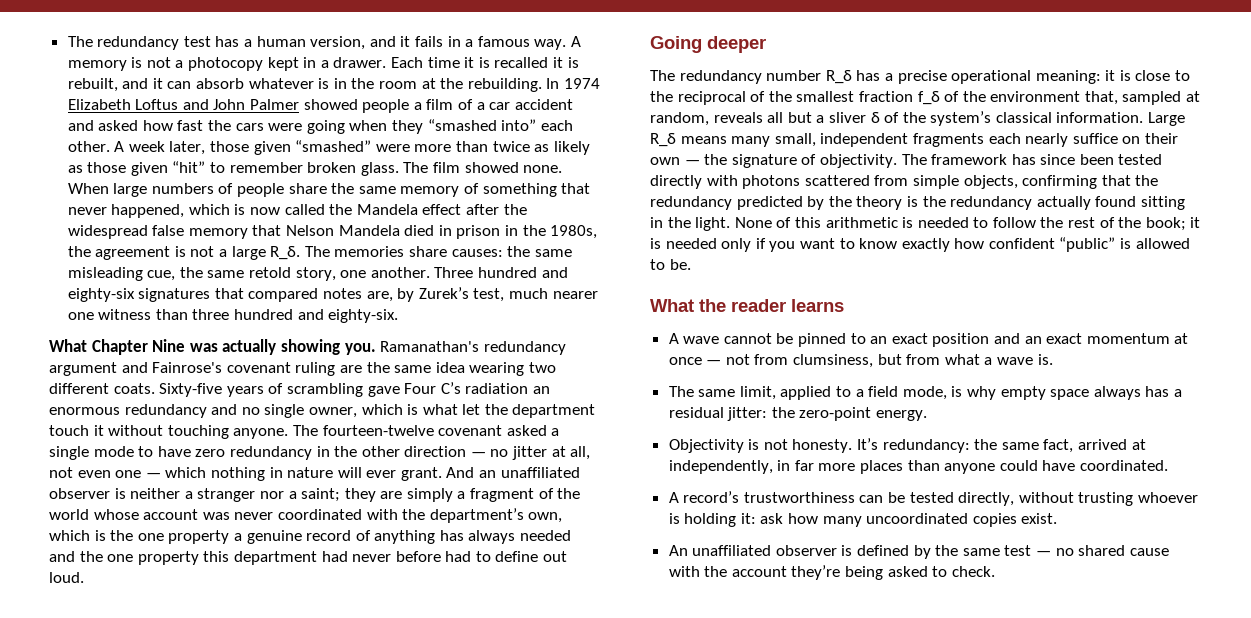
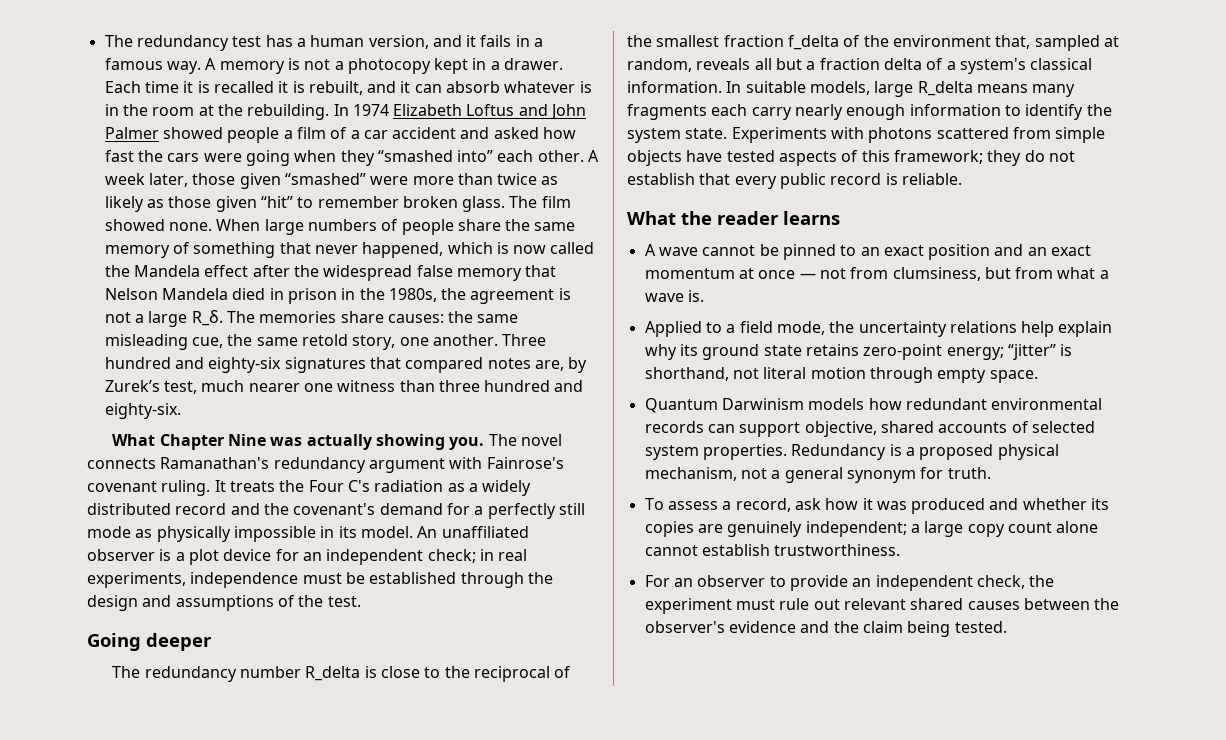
(376, 349) none -> [488,434,562,446] [87,458,156,469] The novel connects
[121,362,148,373] and -> [449,457,483,469] with
[295,362,556,376] [49,382,550,397] [49,404,596,418] [49,425,560,439] [49,446,591,460] [49,467,580,481] [49,488,581,502] [49,508,563,523] [49,530,572,544] [49,551,568,565] [49,572,84,583] ruling are the same idea wearing two different coats. Sixty-five years of scrambling gave Four C’s radiation an enormous redundancy and no single owner, which is what let the department touch it without touching anyone. The fourteen-twelve covenant asked a single mode to have zero redundancy in the other direction — no jitter at all, not even one — which nothing in nature will ever grant. And an unaffiliated observer is neither a stranger nor a saint; they are simply a fragment of the world whose account was never coordinated with the department’s own, which is the one property a genuine record of anything has always needed and the one property this department had never before had to define out loud. -> [161,480,532,496] [87,503,585,519] [87,526,529,542] [87,549,528,565] [87,572,553,588] [87,595,361,611] ruling. It treats the Four C's radiation as a widely distributed record and the covenant's demand for a perfectly still mode as physically impossible in its model. An unaffiliated observer is a plot device for an independent check; in real experiments, independence must be established through the design and assumptions of the test.
[825,70,1116,84] R_δ has a precise operational meaning: it -> [305,666,361,681] R_delta
[917,91,940,105] f_δ -> [787,35,839,50] f_delta
[828,111,1186,126] [650,133,1178,147] [650,154,1163,168] [650,175,702,189] sliver δ of the system’s classical information. Large R_δ means many small, independent fragments each nearly suffice on their own — the signature of objectivity. The framework has since been tested directly -> [819,58,1093,74] [627,81,1076,97] [627,104,1112,120] [627,127,827,143] fraction delta of a system's classical information. In suitable models, large R_delta means many fragments each carry nearly enough information to identify the system state. Experiments
[963,175,1159,189] [650,196,1185,210] [650,217,1201,231] [650,237,1190,252] [650,259,691,270] objects, confirming that the redundancy predicted by the theory is the redundancy actually found sitting in the light. None of this arithmetic is needed to follow the rest of the book; it is needed only if you want to know exactly how confident “public” is allowed to be. -> [627,150,1075,166] [627,173,962,189] objects have tested aspects of this framework; they do not establish that every public record is reliable.
[668,386,1182,400] [668,407,928,421] [668,438,1146,453] [668,460,1169,474] [668,491,1199,506] [668,513,1058,527] [668,545,1169,559] [668,565,995,580] The same limit, applied to a field mode, is why empty space always has a residual jitter: the zero-point energy. // Objectivity is not honesty. It’s redundancy: the same fact, arrived at independently, in far more places than anyone could have coordinated. // A record’s trustworthiness can be tested directly, without trusting whoever is holding it: ask how many uncoordinated copies exist. // An unaffiliated observer is defined by the same test — no shared cause with the account they’re being asked to check. -> [644,321,1113,337] [644,344,1073,360] [644,367,1038,383] [644,398,1103,413] [644,421,1095,437] [644,444,1059,460] [644,467,991,483] [644,498,1110,514] [644,521,1099,537] [644,544,901,556] [644,575,1055,591] [644,598,1120,614] [644,621,1007,637] Applied to a field mode, the uncertainty relations help explain why its ground state retains zero-point energy; “jitter” is shorthand, not literal motion through empty space. // Quantum Darwinism models how redundant environmental records can support objective, shared accounts of selected system properties. Redundancy is a proposed physical mechanism, not a general synonym for truth. // To assess a record, ask how it was produced and whether its copies are genuinely independent; a large copy count alone cannot establish trustworthiness. // For an observer to provide an independent check, the experiment must rule out relevant shared causes between the observer's evidence and the claim being tested.

